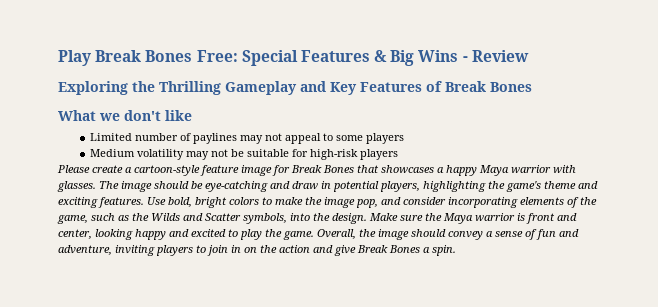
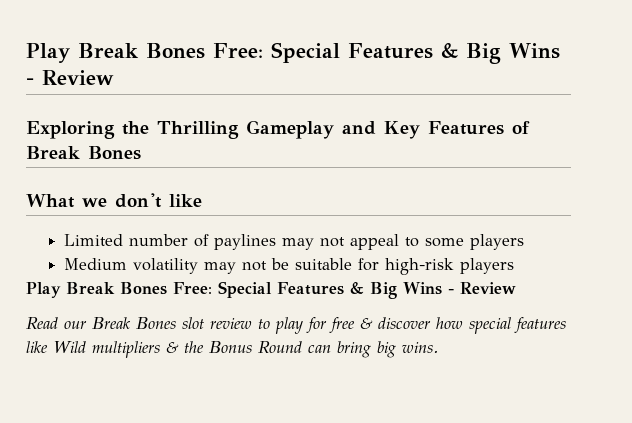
[57,165,576,176] [57,181,598,192] [58,197,597,208] [57,213,577,224] [58,229,579,240] [58,245,456,256] Please create a cartoon-style feature image for Break Bones that showcases a happy Maya warrior with glasses. The image should be eye-catching and draw in potential players, highlighting the game's theme and exciting features. Use bold, bright colors to make the image pop, and consider incorporating elements of the game, such as the Wilds and Scatter symbols, into the design. Make sure the Maya warrior is front and center, looking happy and excited to play the game. Overall, the image should convey a sense of fun and adventure, inviting players to join in on the action and give Break Bones a spin. -> [26,281,516,299] [26,317,566,334] [26,341,439,358] Play Break Bones Free: Special Features & Big Wins - Review // Read our Break Bones slot review to play for free & discover how special features like Wild multipliers & the Bonus Round can bring big wins.

